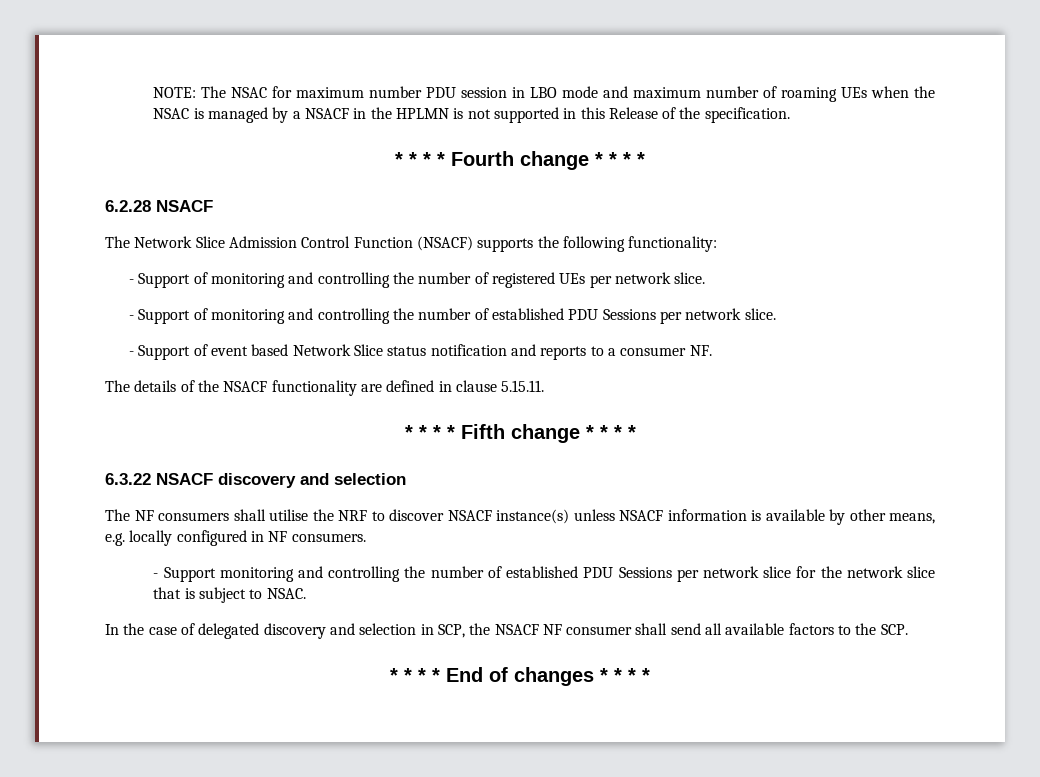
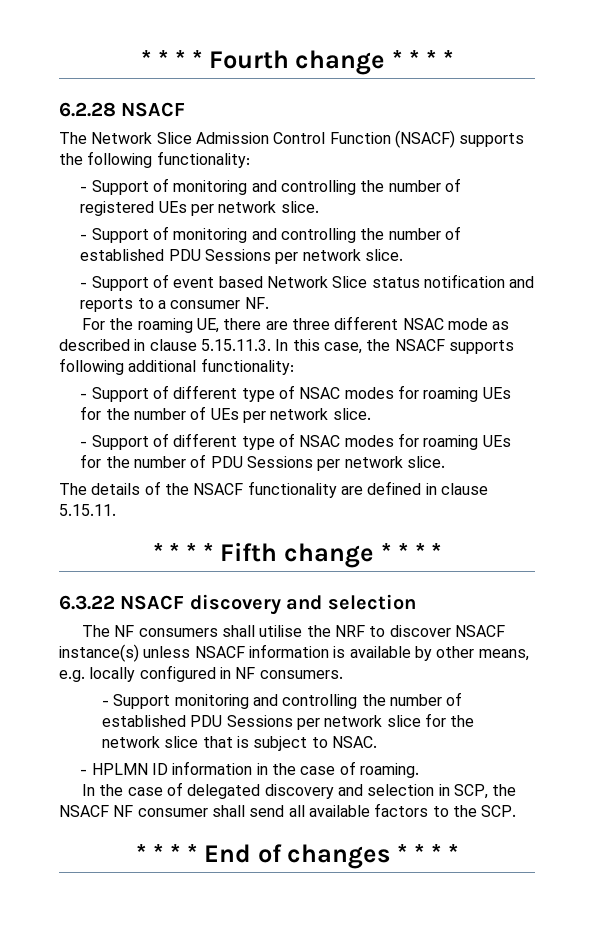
[153,86,935,102] [153,107,790,123] NOTE: The NSAC for maximum number PDU session in LBO mode and maximum number of roaming UEs when the NSAC is managed by a NSACF in the HPLMN is not supported in this Release of the specification. // -> (141, 59) none
(712, 350) none -> [82,316,510,333] [59,339,514,354] [59,358,294,375] [80,385,511,402] [80,406,371,423] [80,433,511,450] [80,454,446,471] // For the roaming UE, there are three different NSAC mode as described in clause 5.15.11.3. In this case, the NSACF supports following additional functionality: // - Support of different type of NSAC modes for roaming UEs for the number of UEs per network slice. // - Support of different type of NSAC modes for roaming UEs for the number of PDU Sessions per network slice.
(306, 593) none -> [80,761,420,778] // - HPLMN ID information in the case of roaming.

